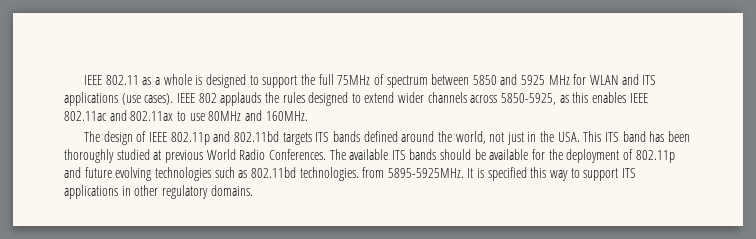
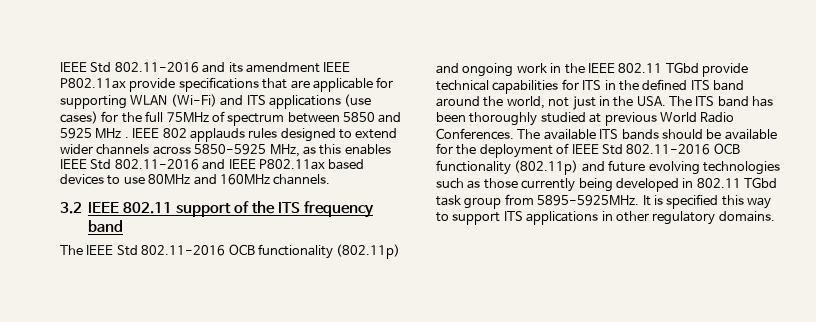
[84,74,298,88] IEEE 802.11 as a whole is designed to support -> [60,62,351,73] [60,77,394,92] [60,94,372,109] [60,111,119,124] IEEE Std 802.11-2016 and its amendment IEEE P802.11ax provide specifications that are applicable for supporting WLAN (Wi-Fi) and ITS applications (use cases) for
[573,74,657,85] [64,92,174,106] for WLAN and ITS applications (use cases). -> [124,137,129,138] .
[264,92,279,103] the -> (245, 135) none
[501,93,557,105] 5850-5925, -> [194,144,300,157] 5850-5925 MHz,
[64,110,308,121] [84,131,398,145] 802.11ac and 802.11ax to use 80MHz and 160MHz. // The design of IEEE 802.11p and 802.11bd targets ITS bands defined -> [90,159,365,170] [60,174,331,185] [60,201,374,218] [88,220,124,232] [60,244,401,259] [436,62,748,77] [436,79,744,94] Std 802.11-2016 and IEEE P802.11ax based devices to use 80MHz and 160MHz channels. // 3.2 IEEE 802.11 support of the ITS frequency band // The IEEE Std 802.11-2016 OCB functionality (802.11p) and ongoing work in the IEEE 802.11 TGbd provide technical capabilities for ITS in the defined ITS band
[583,131,602,142] This -> [669,96,692,106] The
[635,150,675,163] 802.11p -> [571,143,740,155] [436,160,579,175] IEEE Std 802.11-2016 OCB functionality (802.11p)
[250,167,359,181] 802.11bd technologies. -> [483,177,777,192] [436,195,502,209] those currently being developed in 802.11 TGbd task group

